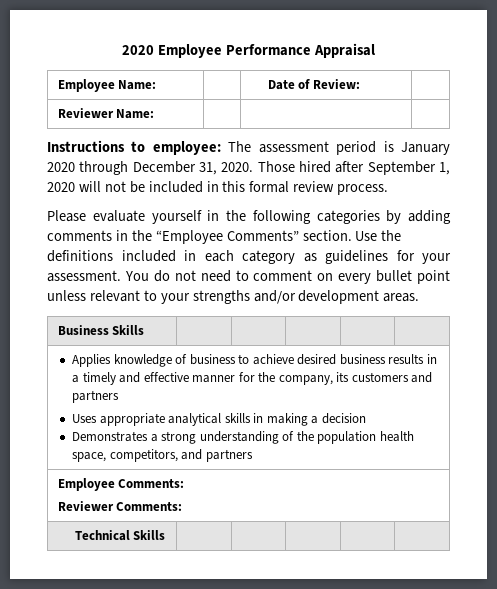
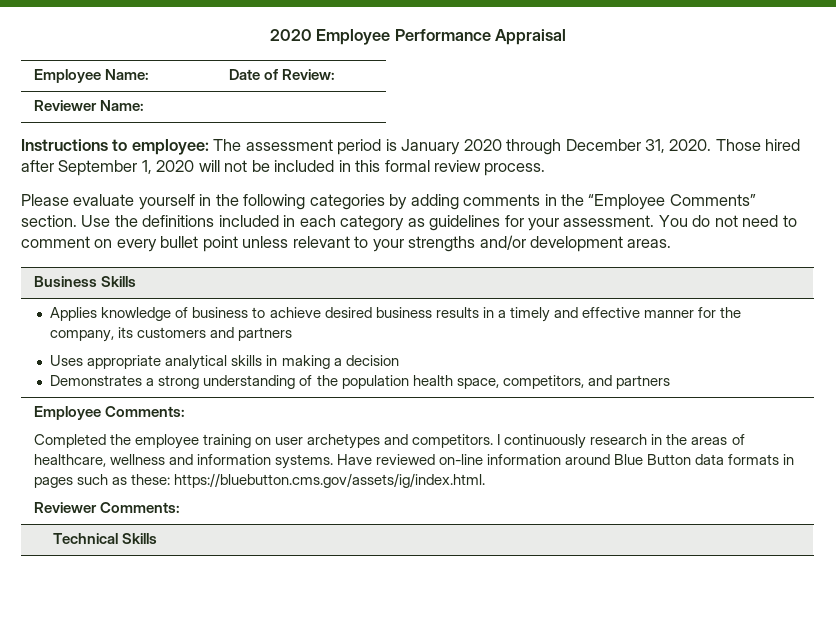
(185, 483) none -> [33,434,745,449] [33,454,795,469] [33,473,485,488] // Completed the employee training on user archetypes and competitors. I continuously research in the areas of healthcare, wellness and information systems. Have reviewed on-line information around Blue Button data formats in pages such as these: https://bluebutton.cms.gov/assets/ig/index.html.

